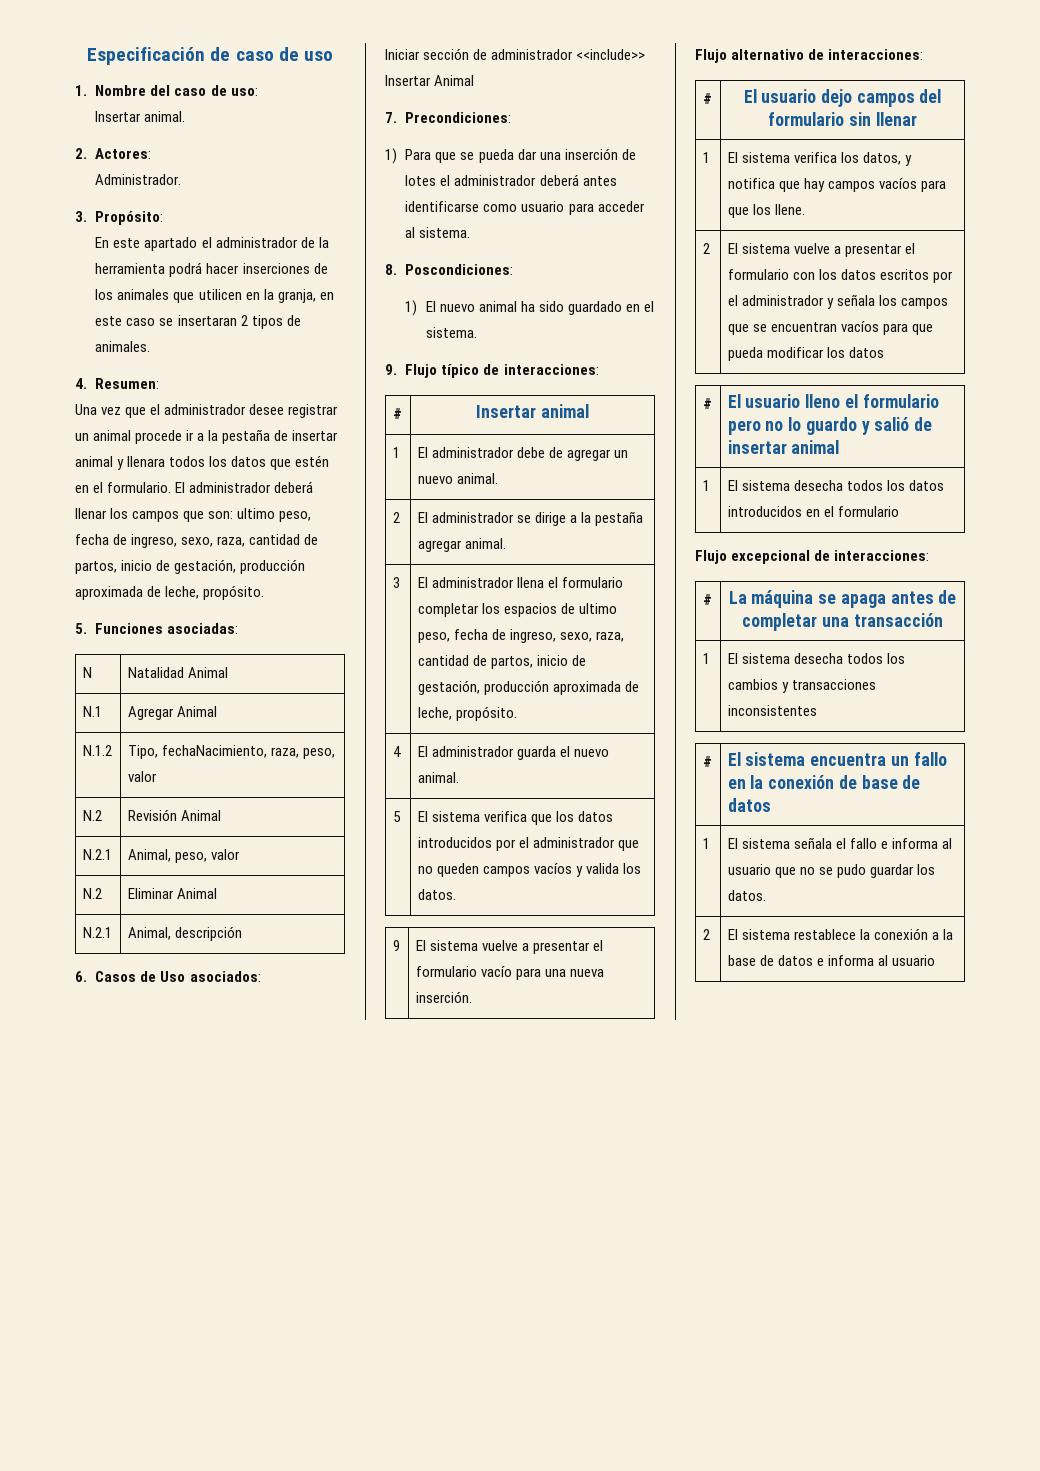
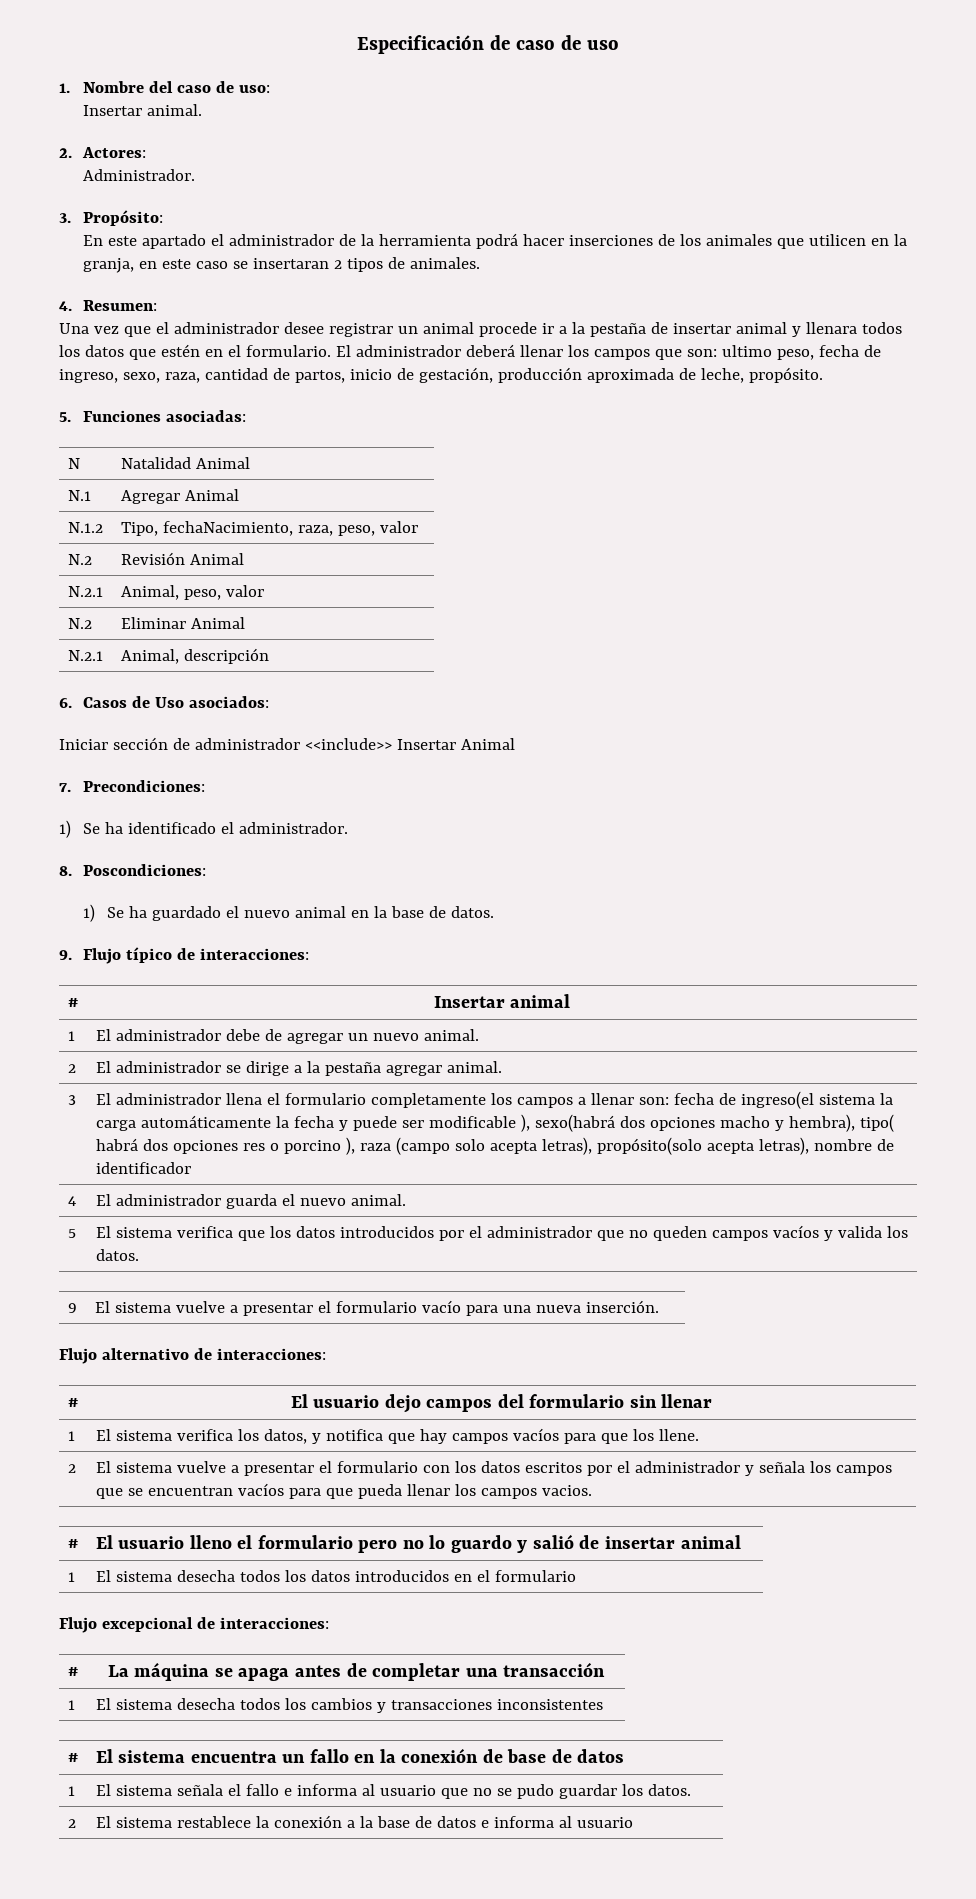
[405,148,636,163] [405,174,617,186] [405,201,645,215] [405,227,471,238] [385,264,514,275] [405,300,655,316] [425,327,477,338] Para que se pueda dar una inserción de lotes el administrador deberá antes identificarse como usuario para acceder al sistema. // 8. Poscondiciones: // 1) El nuevo animal ha sido guardado en el sistema. -> [83,822,349,834] [59,864,207,876] [83,904,495,922] Se ha identificado el administrador. // 8. Poscondiciones: // 1) Se ha guardado el nuevo animal en la base de datos.
[417,603,617,617] [417,629,624,643] [417,655,586,669] [417,680,639,695] [417,706,517,721] completar los espacios de ultimo peso, fecha de ingreso, sexo, raza, cantidad de partos, inicio de gestación, producción aproximada de leche, propósito. -> [370,1091,893,1109] [95,1114,894,1132] [95,1137,894,1155] [95,1162,191,1174] completamente los campos a llenar son: fecha de ingreso(el sistema la carga automáticamente la fecha y puede ser modificable ), sexo(habrá dos opciones macho y hembra), tipo( habrá dos opciones res o porcino ), raza (campo solo acepta letras), propósito(solo acepta letras), nombre de identificador
[766,347,884,358] modificar los datos -> [406,1484,592,1499] llenar los campos vacios.

